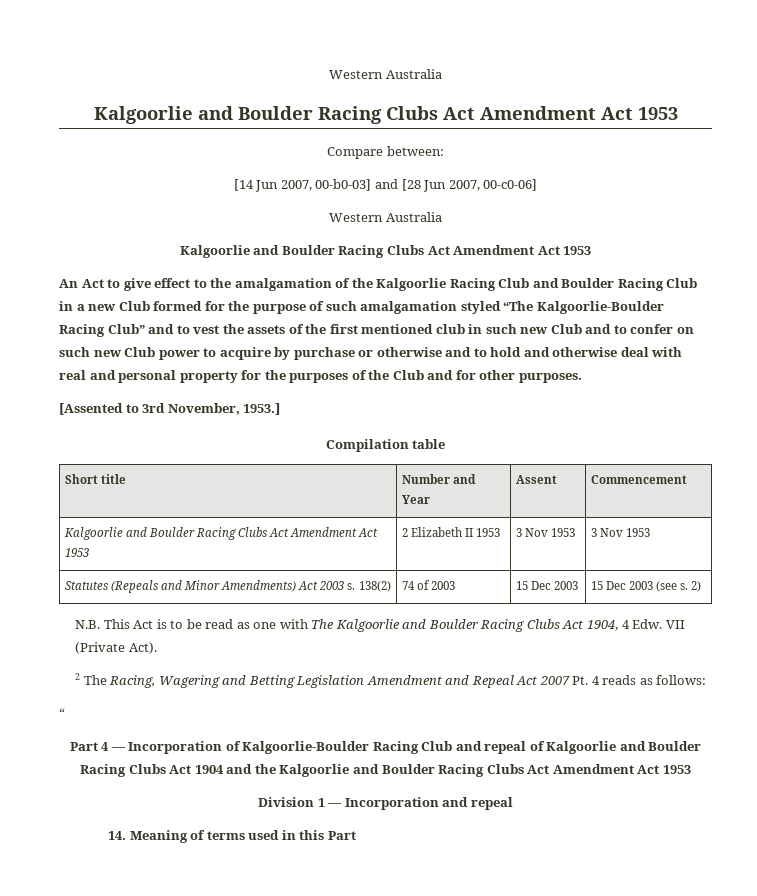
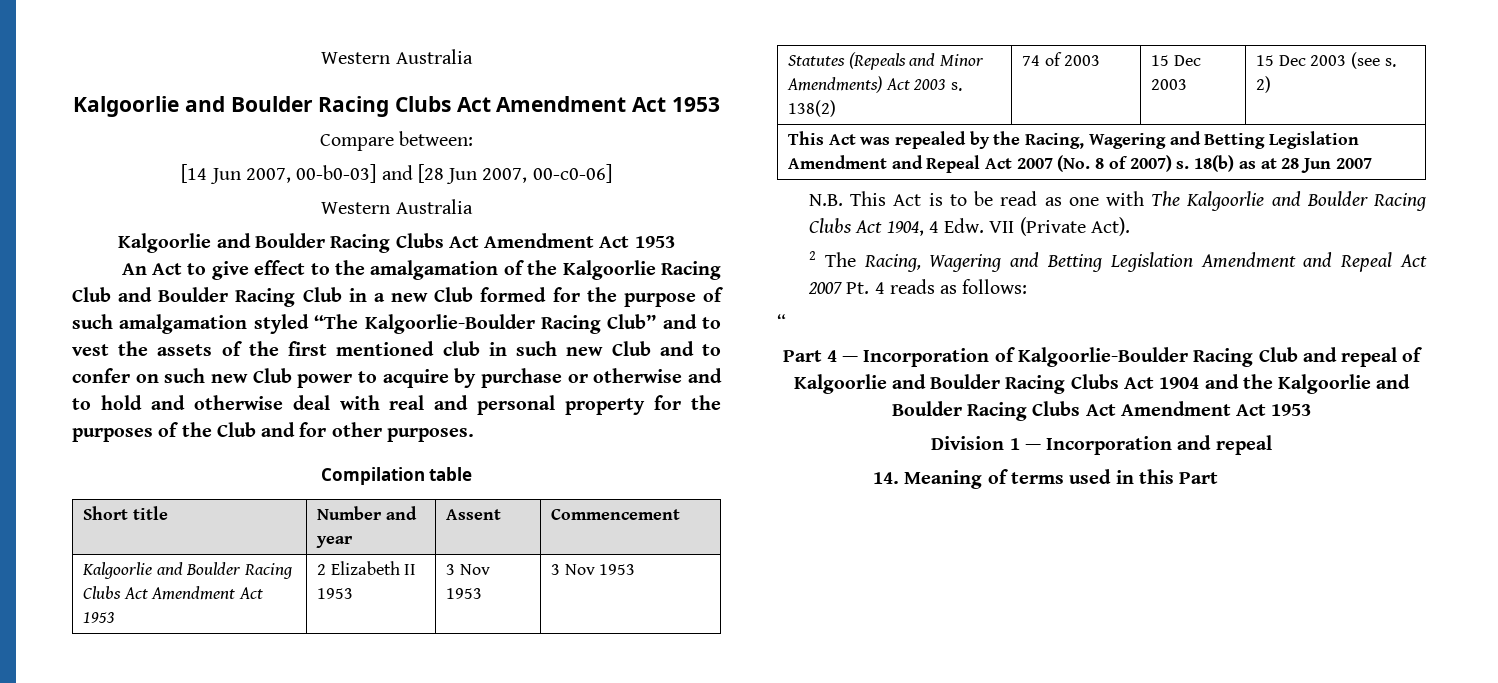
[59,403,281,415] // [Assented to 3rd November, 1953.] -> (474, 435) none
[401,495,430,504] Year -> [315,536,353,548] year
(702, 586) none -> [787,131,1360,149] [787,155,1372,173] // This Act was repealed by the Racing, Wagering and Betting Legislation Amendment and Repeal Act 2007 (No. 8 of 2007) s. 18(b) as at 28 Jun 2007

